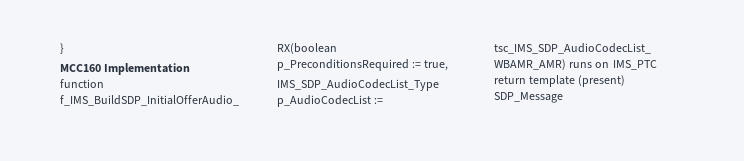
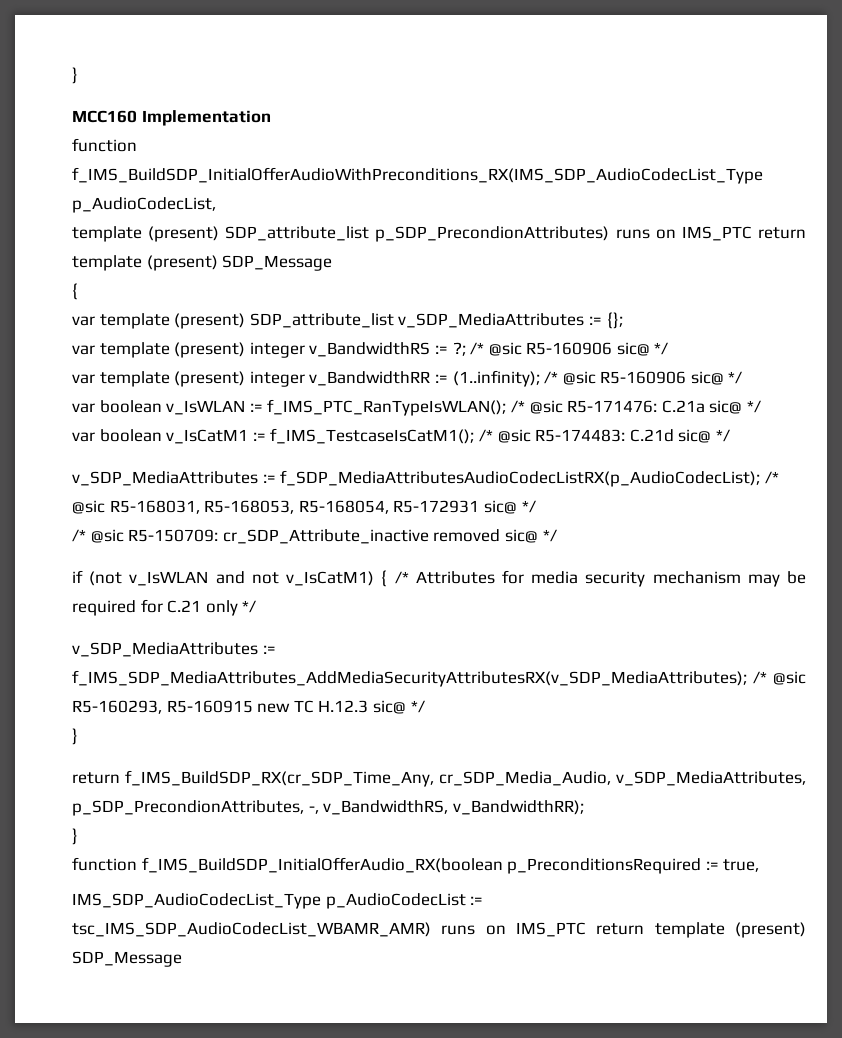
(191, 69) none -> [72,138,137,152] [72,167,763,184] [72,197,216,213] [72,226,806,242] [72,255,333,271] [72,283,78,300] [72,312,623,329] [72,342,669,358] [72,370,743,387] [72,399,761,416] [72,428,730,444] [72,470,779,487] [72,500,536,514] [72,529,557,544] [72,570,806,587] [72,599,257,616] [72,642,276,657] [72,670,806,687] [72,700,425,714] [72,728,78,745] [72,770,806,787] [72,800,584,816] [72,828,78,845] // function f_IMS_BuildSDP_InitialOfferAudioWithPreconditions_RX(IMS_SDP_AudioCodecList_Type p_AudioCodecList, // template (present) SDP_attribute_list p_SDP_PrecondionAttributes) runs on IMS_PTC return template (present) SDP_Message // { // var template (present) SDP_attribute_list v_SDP_MediaAttributes := {}; // var template (present) integer v_BandwidthRS := ?; /* @sic R5-160906 sic@ */ // var template (present) integer v_BandwidthRR := (1..infinity); /* @sic R5-160906 sic@ */ // var boolean v_IsWLAN := f_IMS_PTC_RanTypeIsWLAN(); /* @sic R5-171476: C.21a sic@ */ // var boolean v_IsCatM1 := f_IMS_TestcaseIsCatM1(); /* @sic R5-174483: C.21d sic@ */ // v_SDP_MediaAttributes := f_SDP_MediaAttributesAudioCodecListRX(p_AudioCodecList); /* @sic R5-168031, R5-168053, R5-168054, R5-172931 sic@ */ // /* @sic R5-150709: cr_SDP_Attribute_inactive removed sic@ */ // if (not v_IsWLAN and not v_IsCatM1) { /* Attributes for media security mechanism may be required for C.21 only */ // v_SDP_MediaAttributes := f_IMS_SDP_MediaAttributes_AddMediaSecurityAttributesRX(v_SDP_MediaAttributes); /* @sic R5-160293, R5-160915 new TC H.12.3 sic@ */ // } // return f_IMS_BuildSDP_RX(cr_SDP_Time_Any, cr_SDP_Media_Audio, v_SDP_MediaAttributes, p_SDP_PrecondionAttributes, -, v_BandwidthRS, v_BandwidthRR); // }

